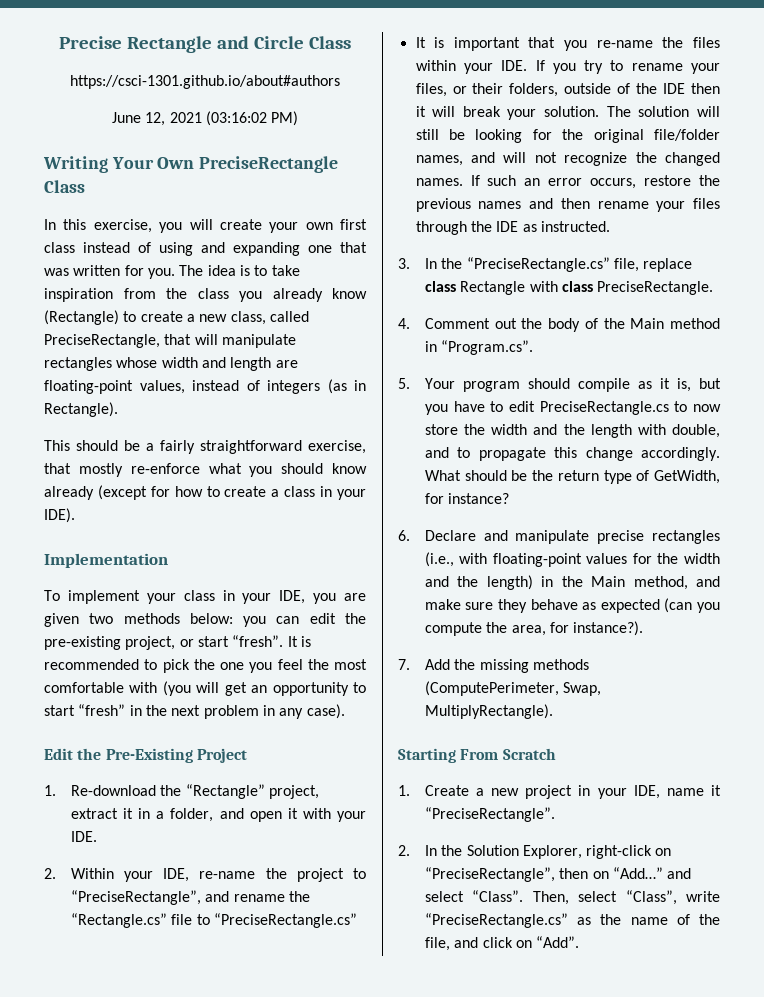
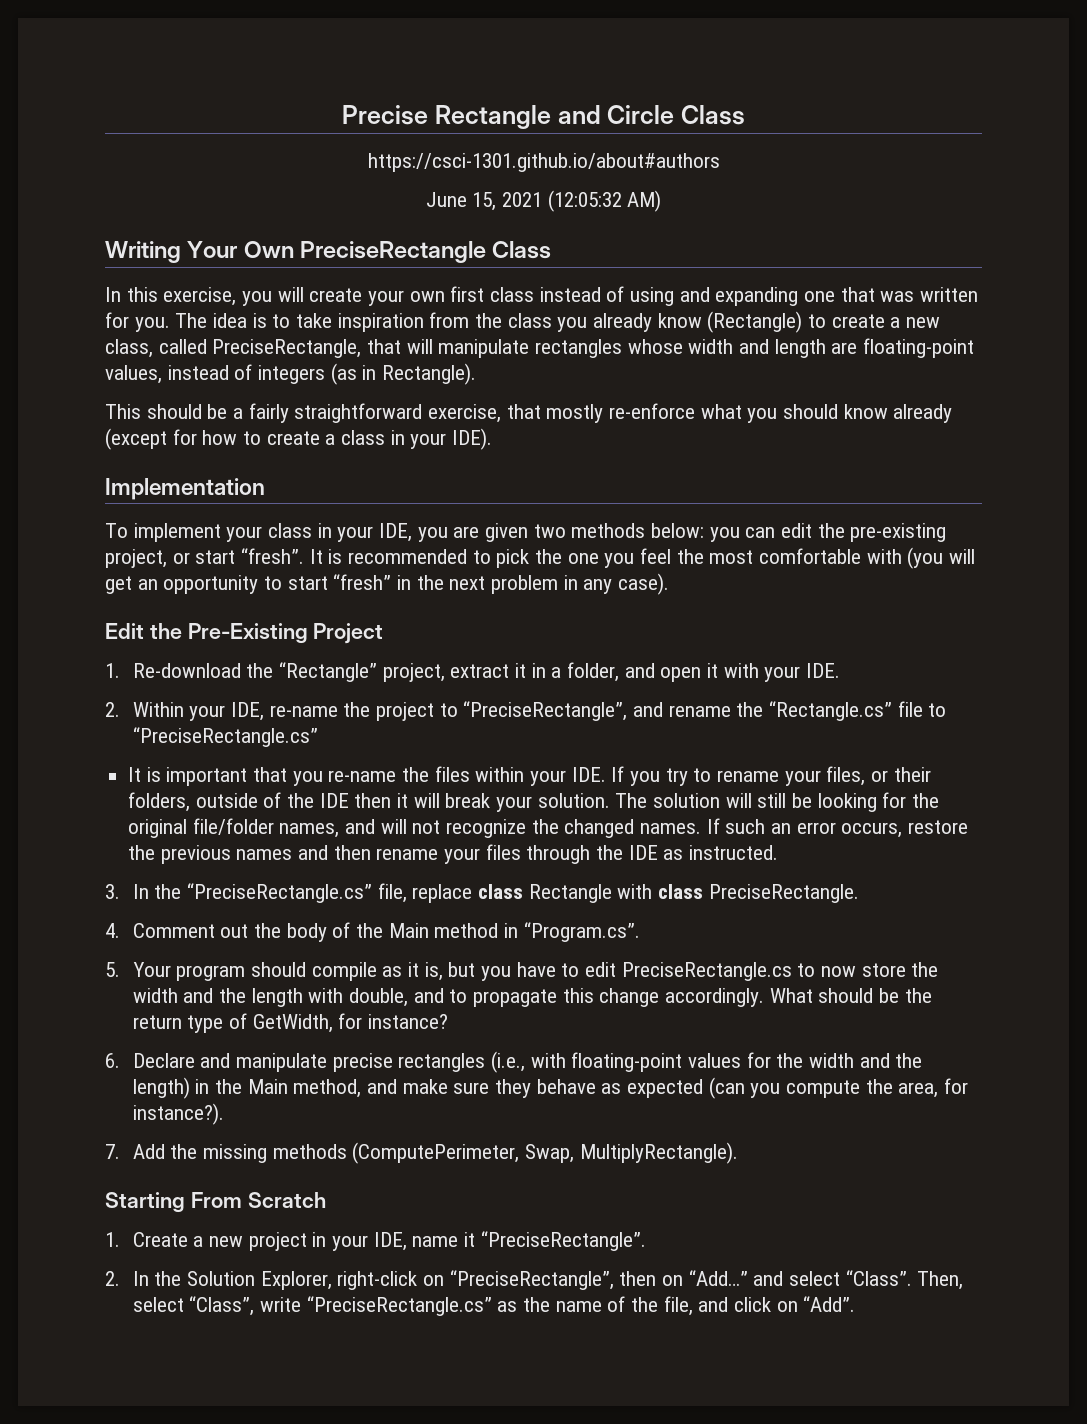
[145,111,299,126] 12, 2021 (03:16:02 PM) -> [472,190,662,212] 15, 2021 (12:05:32 AM)

